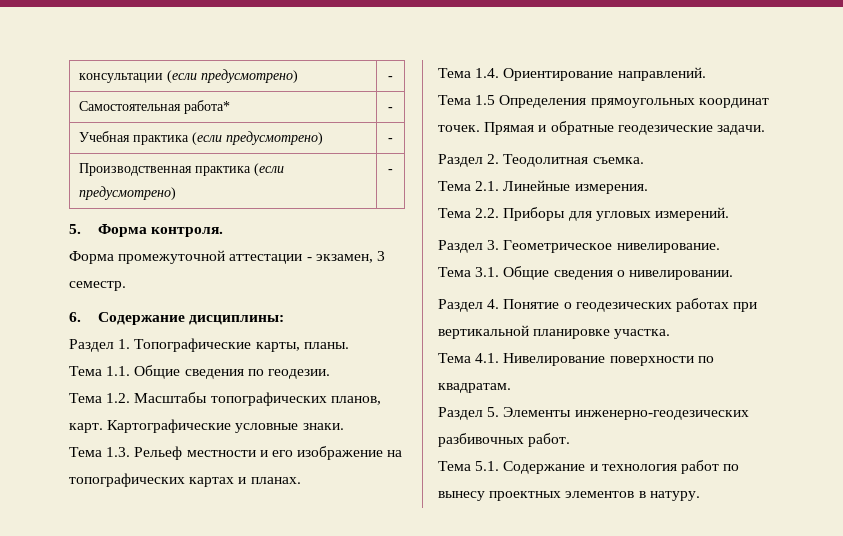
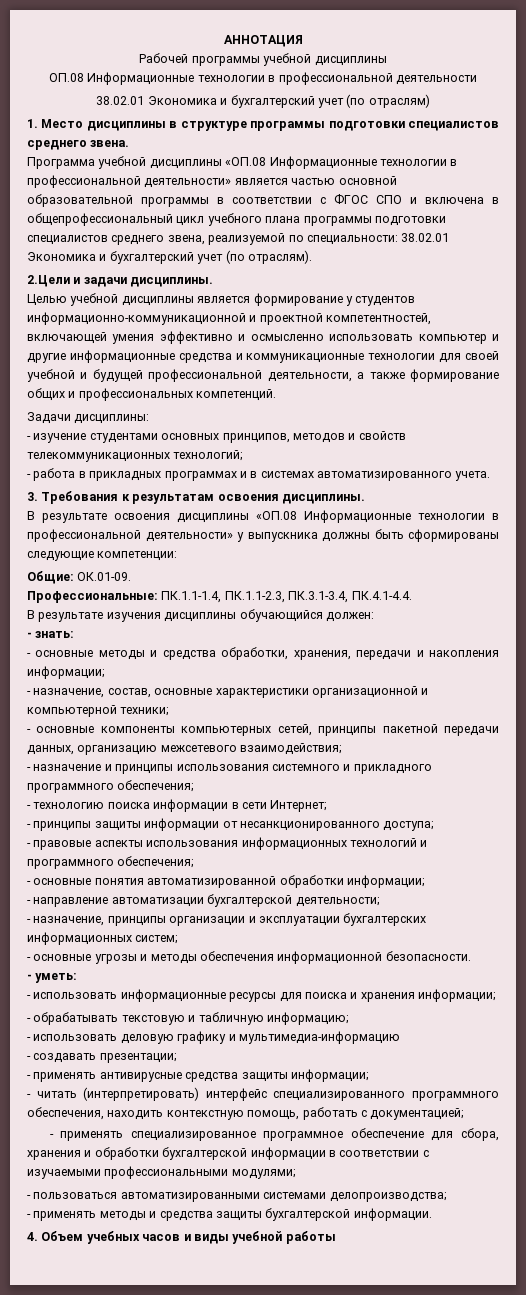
[78,69,298,83] [388,76,393,80] [78,100,230,114] [388,107,393,111] [78,131,323,145] [388,138,393,142] [78,163,284,176] [78,186,176,200] [388,169,393,173] [69,224,223,237] [69,250,385,264] [69,281,126,291] [69,312,284,325] [69,338,349,352] [69,365,330,379] [69,392,381,406] [69,419,344,433] [69,446,403,460] [69,473,301,487] [438,67,706,81] [438,95,769,108] [438,121,765,135] [438,154,644,167] [438,180,648,194] [438,207,729,221] [438,240,720,253] [438,266,733,280] [438,298,758,312] [438,325,671,339] [438,353,714,366] [438,383,511,393] [438,407,749,420] [438,433,571,447] [438,460,740,474] [438,491,700,501] консультации (если предусмотрено) | - // Самостоятельная работа* | - // Учебная практика (если предусмотрено) | - // Производственная практика (если предусмотрено) | - // 5. Форма контроля. // Форма промежуточной аттестации - экзамен, 3 семестр. // 6. Содержание дисциплины: // Раздел 1. Топографические карты, планы. // Тема 1.1. Общие сведения по геодезии. // Тема 1.2. Масштабы топографических планов, карт. Картографические условные знаки. // Тема 1.3. Рельеф местности и его изображение на топографических картах и планах. // Тема 1.4. Ориентирование направлений. // Тема 1.5 Определения прямоугольных координат точек. Прямая и обратные геодезические задачи. // Раздел 2. Теодолитная съемка. // Тема 2.1. Линейные измерения. // Тема 2.2. Приборы для угловых измерений. // Раздел 3. Геометрическое нивелирование. // Тема 3.1. Общие сведения о нивелировании. // Раздел 4. Понятие о геодезических работах при вертикальной планировке участка. // Тема 4.1. Нивелирование поверхности по квадратам. // Раздел 5. Элементы инженерно-геодезических разбивочных работ. // Тема 5.1. Содержание и технология работ по вынесу проектных элементов в натуру. -> [223,35,303,47] [139,53,387,66] [49,72,477,85] [96,94,430,108] [27,119,499,131] [27,140,130,150] [27,156,458,169] [27,175,397,188] [27,194,499,207] [27,213,446,226] [27,233,450,245] [27,250,312,264] [27,275,214,287] [27,293,416,306] [27,312,432,325] [27,331,499,344] [27,350,499,363] [27,369,499,382] [27,388,277,401] [27,412,150,424] [27,431,406,443] [27,450,244,462] [27,468,491,481] [27,491,365,504] [27,510,499,523] [27,529,499,542] [27,551,178,561] [27,571,132,584] [27,591,412,603] [27,609,374,622] [27,631,75,638] [27,647,500,660] [27,666,105,679] [27,686,429,698] [27,705,170,717] [27,724,499,736] [27,743,343,755] [27,764,432,774] [27,780,195,793] [27,799,328,812] [27,818,435,831] [27,837,428,850] [27,856,195,869] [27,875,425,888] [27,894,380,907] [27,913,427,926] [27,932,179,945] [27,951,471,964] [27,973,78,983] [27,989,496,1002] [27,1012,349,1025] [27,1031,400,1044] [27,1053,177,1063] [27,1069,369,1082] [27,1087,499,1101] [27,1107,465,1120] [49,1128,500,1141] [27,1147,429,1160] [27,1166,296,1179] [27,1192,447,1202] [27,1208,432,1221] [27,1231,336,1244] АННОТАЦИЯ // Рабочей программы учебной дисциплины // ОП.08 Информационные технологии в профессиональной деятельности // 38.02.01 Экономика и бухгалтерский учет (по отраслям) // 1. Место дисциплины в структуре программы подготовки специалистов среднего звена. // Программа учебной дисциплины «ОП.08 Информационные технологии в профессиональной деятельности» является частью основной образовательной программы в соответствии с ФГОС СПО и включена в общепрофессиональный цикл учебного плана программы подготовки специалистов среднего звена, реализуемой по специальности: 38.02.01 Экономика и бухгалтерский учет (по отраслям). // 2.Цели и задачи дисциплины. // Целью учебной дисциплины является формирование у студентов информационно-коммуникационной и проектной компетентностей, включающей умения эффективно и осмысленно использовать компьютер и другие информационные средства и коммуникационные технологии для своей учебной и будущей профессиональной деятельности, а также формирование общих и профессиональных компетенций. // Задачи дисциплины: // - изучение студентами основных принципов, методов и свойств телекоммуникационных технологий; // - работа в прикладных программах и в системах автоматизированного учета. // 3. Требования к результатам освоения дисциплины. // В результате освоения дисциплины «ОП.08 Информационные технологии в профессиональной деятельности» у выпускника должны быть сформированы следующие компетенции: // Общие: ОК.01-09. // Профессиональные: ПК.1.1-1.4, ПК.1.1-2.3, ПК.3.1-3.4, ПК.4.1-4.4. // В результате изучения дисциплины обучающийся должен: // - знать: // - основные методы и средства обработки, хранения, передачи и накопления информации; // - назначение, состав, основные характеристики организационной и компьютерной техники; // - основные компоненты компьютерных сетей, принципы пакетной передачи данных, организацию межсетевого взаимодействия; // - назначение и принципы использования системного и прикладного программного обеспечения; // - технологию поиска информации в сети Интернет; // - принципы защиты информации от несанкционированного доступа; // - правовые аспекты использования информационных технологий и программного обеспечения; // - основные понятия автоматизированной обработки информации; // - направление автоматизации бухгалтерской деятельности; // - назначение, принципы организации и эксплуатации бухгалтерских информационных систем; // - основные угрозы и методы обеспечения информационной безопасности. // - уметь: // - использовать информационные ресурсы для поиска и хранения информации; // - обрабатывать текстовую и табличную информацию; // - использовать деловую графику и мультимедиа-информацию // - создавать презентации; // - применять антивирусные средства защиты информации; // - читать (интерпретировать) интерфейс специализированного программного обеспечения, находить контекстную помощь, работать с документацией; // - применять специализированное программное обеспечение для сбора, хранения и обработки бухгалтерской информации в соответствии с изучаемыми профессиональными модулями; // - пользоваться автоматизированными системами делопроизводства; // - применять методы и средства защиты бухгалтерской информации. // 4. Объем учебных часов и виды учебной работы

